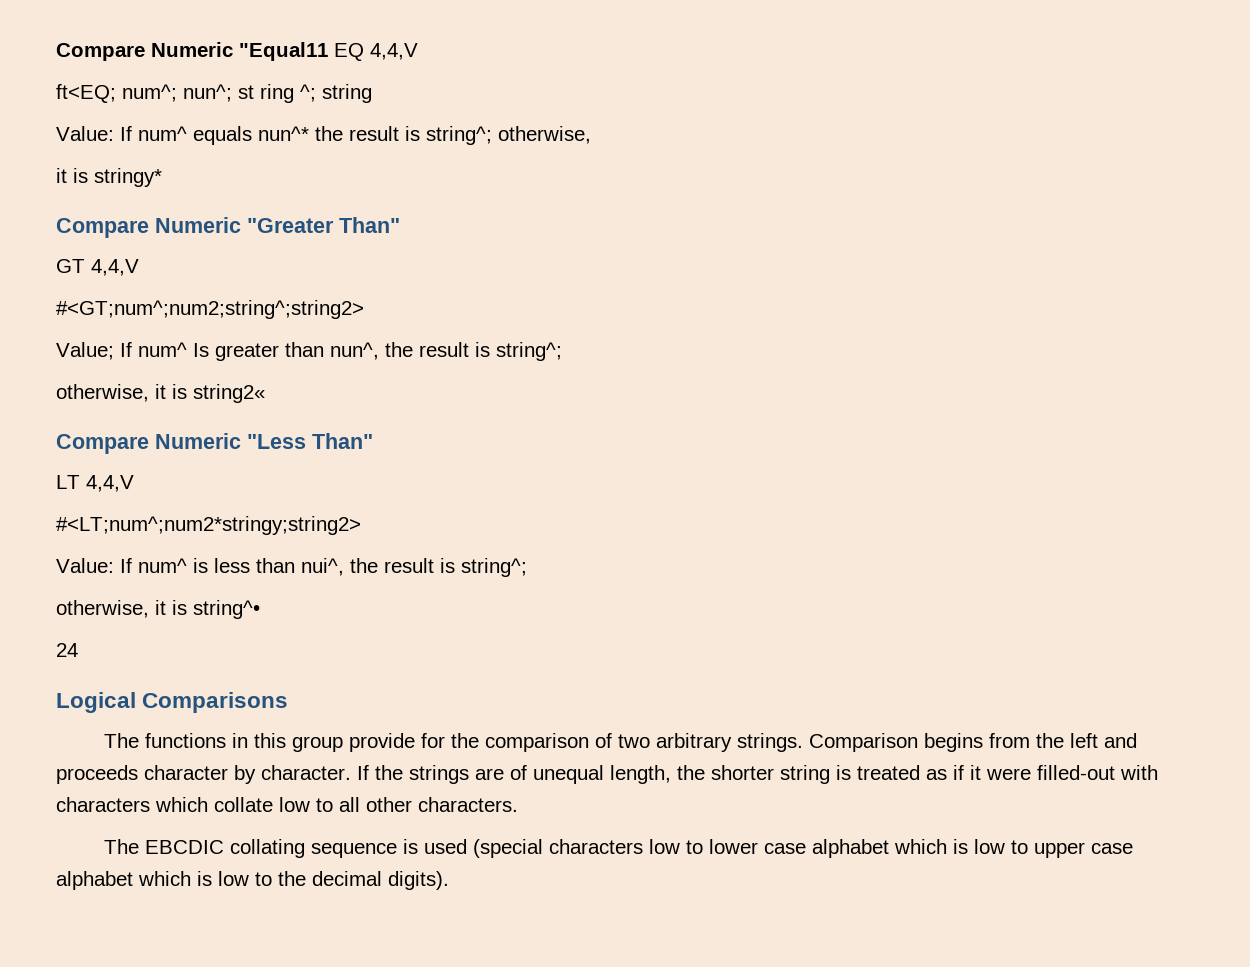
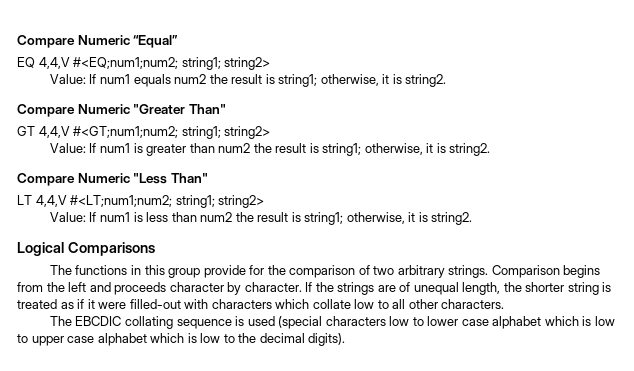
[56,42,328,61] Compare Numeric "Equal11 -> [17,35,179,48] Compare Numeric “Equal” //
[56,84,372,103] [56,126,591,145] [56,168,162,187] // ft<EQ; num^; nun^; st ring ^; string // Value: If num^ equals nun^* the result is string^; otherwise, // it is stringy* -> [73,57,271,70] [49,74,447,87] #<EQ;num1;num2; string1; string2> // Value: If num1 equals num2 the result is string1; otherwise, it is string2.
[56,300,364,319] [56,342,209,360] // #<GT;num^;num2;string^;string2> // Value; If num^ Is -> [73,126,271,139] [49,143,143,153] #<GT;num1;num2; string1; string2> // Value: If num1 is
[330,342,562,361] [56,384,265,403] nun^, the result is string^; // otherwise, it is string2« -> [218,143,491,156] num2 the result is string1; otherwise, it is string2.
[56,516,361,535] [56,558,187,573] // #<LT;num^;num2*stringy;string2> // Value: If num^ -> [70,195,265,208] [49,212,130,222] #<LT;num1;num2; string1; string2> // Value: If num1
[301,558,527,577] [56,600,260,619] [56,643,78,657] nui^, the result is string^; // otherwise, it is string^• // 24 -> [200,212,473,225] num2 the result is string1; otherwise, it is string2.

